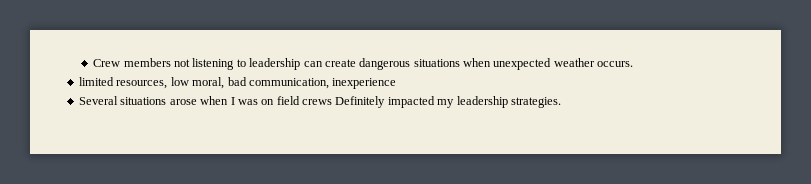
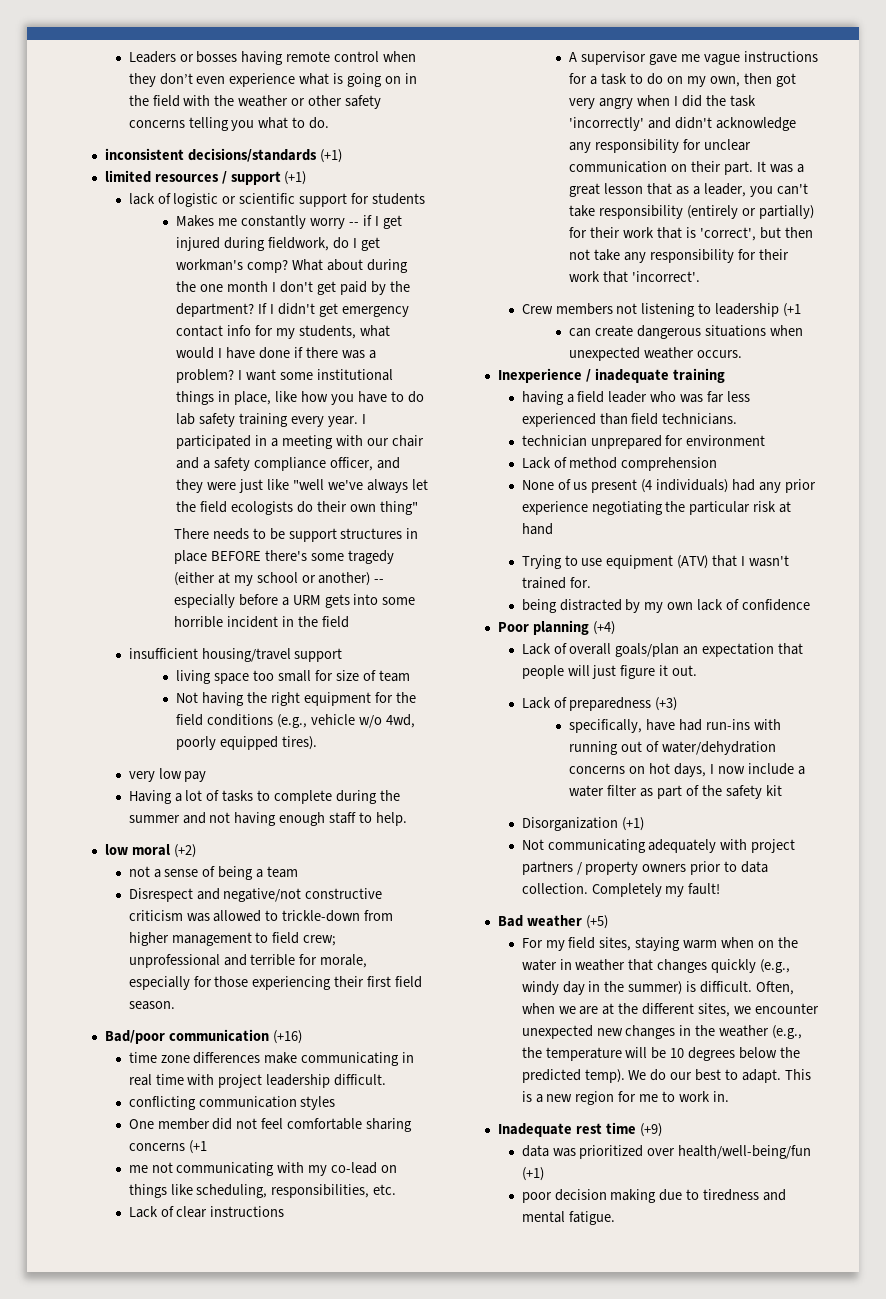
(93, 63) none -> [128,51,417,65] [128,73,417,87] [128,95,382,109] [128,117,330,131] [104,148,342,163] [104,170,307,185] [128,193,426,207] [176,215,402,229] [176,237,380,251] [176,259,409,273] [176,281,410,295] [176,303,409,317] [176,325,390,339] [176,347,376,359] [176,369,394,383] [176,391,424,405] [176,413,366,427] [176,435,424,449] [176,457,400,471] [176,479,428,493] [176,501,418,515] [173,528,419,542] [173,550,394,564] [173,572,385,586] [173,594,416,608] [173,616,349,628] [128,648,343,662] [176,670,410,684] [176,692,416,706] [176,714,415,728] [176,736,318,750] [128,768,207,782] [128,790,400,804] [128,812,408,826] [104,844,196,858] [128,866,299,880] [128,888,383,902] [128,910,394,922] [128,932,337,946] [128,954,368,968] [128,976,423,990] [128,1001,175,1010] [104,1029,302,1044] [128,1052,415,1066] [128,1074,387,1088] [128,1096,336,1110] [128,1118,413,1132] [128,1140,207,1154] [128,1162,398,1176] [128,1184,397,1198] [128,1206,285,1218] [569,51,818,65] [569,73,796,87] [569,95,756,109] [569,117,797,131] [569,139,752,153] [569,161,804,175] [569,183,808,197] [569,205,815,219] [569,227,813,241] [569,249,789,263] [569,271,701,283] Leaders or bosses having remote control when they don’t even experience what is going on in the field with the weather or other safety concerns telling you what to do. // inconsistent decisions/standards (+1) // limited resources / support (+1) // lack of logistic or scientific support for students // Makes me constantly worry -- if I get injured during fieldwork, do I get workman's comp? What about during the one month I don't get paid by the department? If I didn't get emergency contact info for my students, what would I have done if there was a problem? I want some institutional things in place, like how you have to do lab safety training every year. I participated in a meeting with our chair and a safety compliance officer, and they were just like "well we've always let the field ecologists do their own thing" // There needs to be support structures in place BEFORE there's some tragedy (either at my school or another) -- especially before a URM gets into some horrible incident in the field // insufficient housing/travel support // living space too small for size of team // Not having the right equipment for the field conditions (e.g., vehicle w/o 4wd, poorly equipped tires). // very low pay // Having a lot of tasks to complete during the summer and not having enough staff to help. // low moral (+2) // not a sense of being a team // Disrespect and negative/not constructive criticism was allowed to trickle-down from higher management to field crew; unprofessional and terrible for morale, especially for those experiencing their first field season. // Bad/poor communication (+16) // time zone differences make communicating in real time with project leadership difficult. // conflicting communication styles // One member did not feel comfortable sharing concerns (+1 // me not communicating with my co-lead on things like scheduling, responsibilities, etc. // Lack of clear instructions // A supervisor gave me vague instructions for a task to do on my own, then got very angry when I did the task 'incorrectly' and didn't acknowledge any responsibility for unclear communication on their part. It was a great lesson that as a leader, you can't take responsibility (entirely or partially) for their work that is 'correct', but then not take any responsibility for their work that 'incorrect'. //
(301, 64) none -> [783,303,802,317] (+1 //
[79,77,397,89] [79,96,561,108] limited resources, low moral, bad communication, inexperience // Several situations arose when I was on field crews Definitely impacted my leadership strategies. -> [497,368,725,383] [521,391,751,405] [521,413,738,427] [521,435,766,449] [521,457,718,471] [521,479,816,493] [521,501,792,515] [521,523,553,535] [521,555,790,569] [521,577,591,589] [521,599,811,613] [497,620,615,635] [521,643,804,657] [521,665,698,679] [521,697,678,711] [569,719,782,733] [569,741,777,755] [569,763,805,777] [569,785,782,799] [521,817,644,831] [521,839,796,853] [521,861,769,875] [521,883,721,897] [497,915,608,929] [521,937,798,951] [521,959,791,973] [521,981,795,995] [521,1003,819,1017] [521,1025,803,1039] [521,1047,801,1061] [521,1069,811,1083] [521,1091,729,1105] [497,1122,662,1137] [521,1145,812,1159] [521,1167,544,1181] [521,1189,787,1203] [521,1211,615,1225] Inexperience / inadequate training // having a field leader who was far less experienced than field technicians. // technician unprepared for environment // Lack of method comprehension // None of us present (4 individuals) had any prior experience negotiating the particular risk at hand // Trying to use equipment (ATV) that I wasn't trained for. // being distracted by my own lack of confidence // Poor planning (+4) // Lack of overall goals/plan an expectation that people will just figure it out. // Lack of preparedness (+3) // specifically, have had run-ins with running out of water/dehydration concerns on hot days, I now include a water filter as part of the safety kit // Disorganization (+1) // Not communicating adequately with project partners / property owners prior to data collection. Completely my fault! // Bad weather (+5) // For my field sites, staying warm when on the water in weather that changes quickly (e.g., windy day in the summer) is difficult. Often, when we are at the different sites, we encounter unexpected new changes in the weather (e.g., the temperature will be 10 degrees below the predicted temp). We do our best to adapt. This is a new region for me to work in. // Inadequate rest time (+9) // data was prioritized over health/well-being/fun (+1) // poor decision making due to tiredness and mental fatigue.

